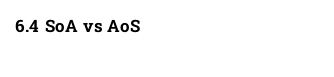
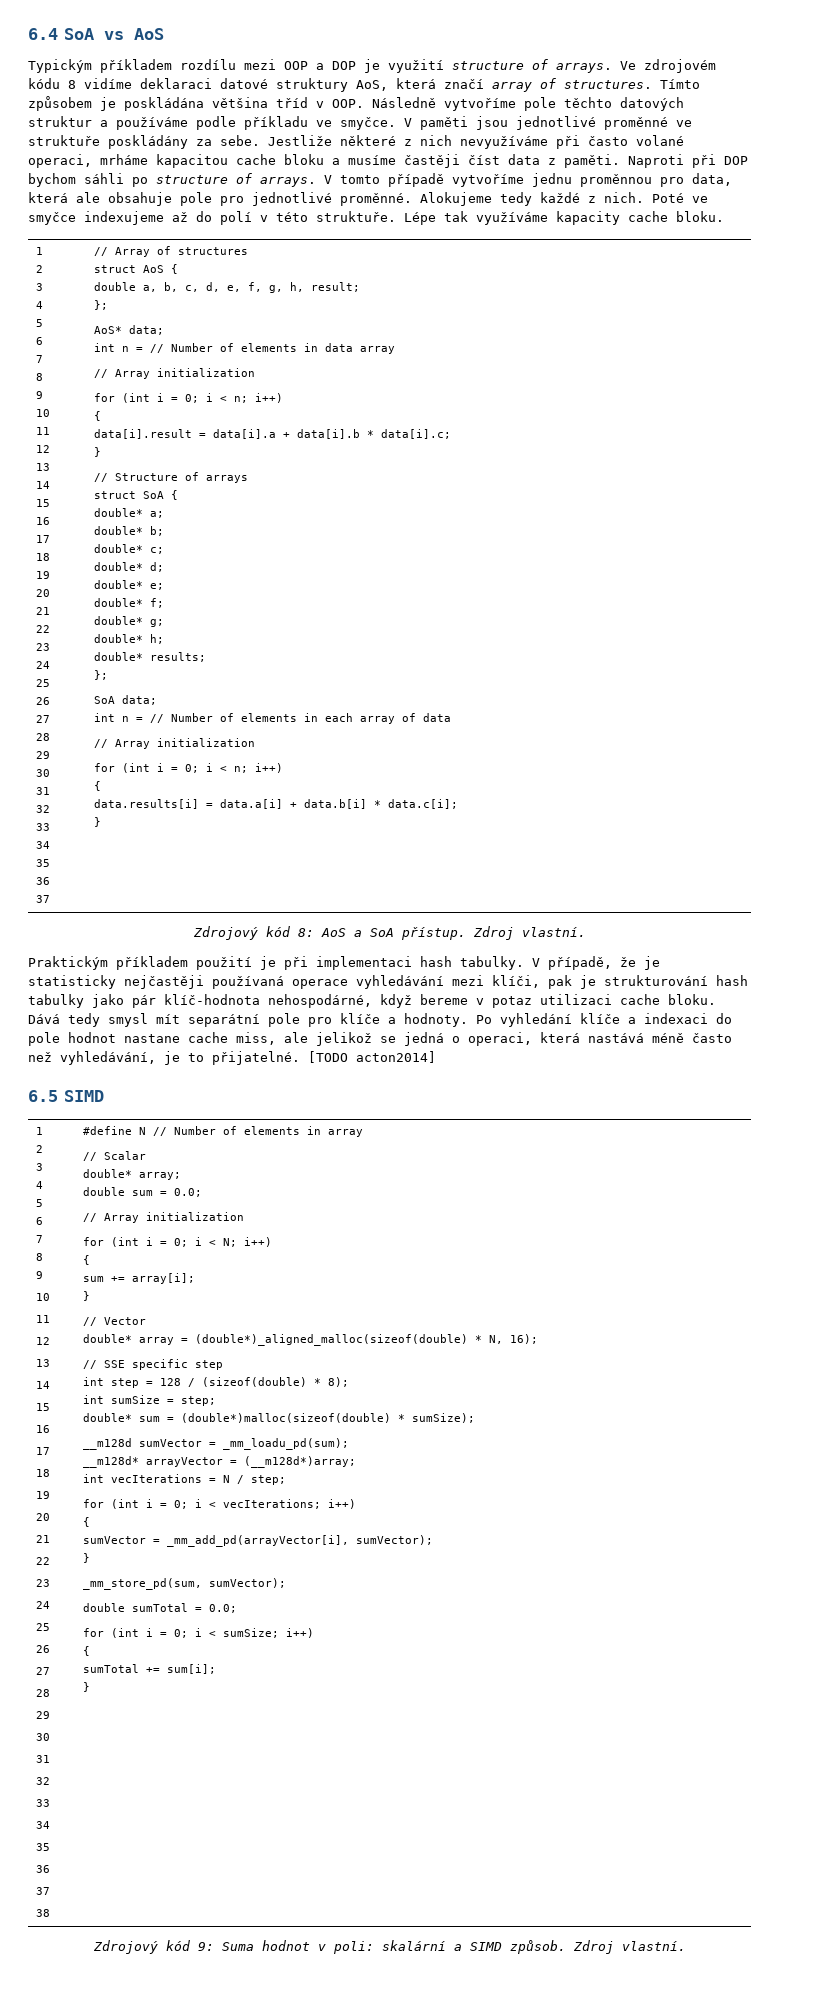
(141, 26) none -> [28,59,716,73] [28,78,700,92] [28,96,684,111] [28,116,692,130] [28,135,684,149] [28,154,748,168] [28,173,732,187] [28,192,708,206] [28,211,724,225] [36,247,44,255] [36,265,44,273] [36,283,44,291] [36,301,44,309] [36,319,44,327] [36,337,44,345] [36,355,44,363] [36,373,44,381] [36,391,44,399] [36,409,51,417] [36,427,51,435] [36,445,51,453] [36,463,51,471] [36,481,51,489] [36,499,51,507] [36,517,51,525] [36,535,51,543] [36,553,51,561] [36,571,51,579] [36,589,51,597] [36,607,51,615] [36,625,51,633] [36,643,51,651] [36,661,51,669] [36,679,51,687] [36,697,51,705] [36,715,51,723] [36,733,51,741] [36,751,51,759] [36,769,51,777] [36,787,51,795] [36,805,51,813] [36,823,51,831] [36,841,51,849] [36,859,51,867] [36,877,51,885] [36,895,51,903] [94,246,249,257] [94,264,179,274] [94,282,361,293] [94,300,109,310] [94,325,165,335] [94,343,396,354] [94,368,256,379] [94,393,284,403] [94,411,102,421] [94,429,452,439] [94,447,102,457] [94,472,249,483] [94,490,179,500] [94,508,165,518] [94,526,165,536] [94,544,165,554] [94,562,165,572] [94,580,165,590] [94,598,165,608] [94,616,165,627] [94,634,165,644] [94,652,207,662] [94,670,109,680] [94,695,158,705] [94,713,452,724] [94,738,256,749] [94,763,284,773] [94,781,102,791] [94,799,459,809] [94,817,102,827] [192,926,586,940] [28,956,660,970] [28,975,748,989] [28,994,716,1008] [28,1013,732,1027] [28,1032,732,1046] [28,1051,436,1065] [28,1090,105,1102] [36,1127,44,1135] [36,1145,44,1153] [36,1163,44,1171] [36,1181,44,1189] [36,1199,44,1207] [36,1217,44,1225] [36,1235,44,1243] [36,1253,44,1261] [36,1271,44,1279] [36,1293,51,1301] [36,1315,51,1323] [36,1337,51,1345] [36,1359,51,1367] [36,1381,51,1389] [36,1403,51,1411] [36,1425,51,1433] [36,1447,51,1455] [36,1469,51,1477] [36,1491,51,1499] [36,1513,51,1521] [36,1535,51,1543] [36,1557,51,1565] [36,1579,51,1587] [36,1601,51,1609] [36,1623,51,1631] [36,1645,51,1653] [36,1667,51,1675] [36,1689,51,1697] [36,1711,51,1719] [36,1733,51,1741] [36,1755,51,1763] [36,1777,51,1785] [36,1799,51,1807] [36,1821,51,1829] [36,1843,51,1851] [36,1865,51,1873] [36,1887,51,1895] [36,1909,51,1917] [83,1126,364,1137] [83,1151,147,1161] [83,1169,182,1180] [83,1187,203,1197] [83,1212,245,1223] [83,1237,273,1247] [83,1255,91,1265] [83,1273,196,1284] [83,1291,91,1301] [83,1317,147,1326] [83,1334,539,1346] [83,1359,224,1370] [83,1377,350,1388] [83,1395,217,1406] [83,1413,476,1423] [83,1438,350,1450] [83,1456,357,1468] [83,1474,287,1485] [83,1499,357,1509] [83,1517,91,1527] [83,1535,434,1547] [83,1553,91,1563] [83,1578,287,1590] [83,1603,238,1613] [83,1628,315,1638] [83,1646,91,1656] [83,1664,217,1674] [83,1682,91,1692] [92,1940,686,1954] // Typickým příkladem rozdílu mezi OOP a DOP je využití structure of arrays. Ve zdrojovém kódu 8 vidíme deklaraci datové struktury AoS, která značí array of structures. Tímto způsobem je poskládána většina tříd v OOP. Následně vytvoříme pole těchto datových struktur a používáme podle příkladu ve smyčce. V paměti jsou jednotlivé proměnné ve struktuře poskládány za sebe. Jestliže některé z nich nevyužíváme při často volané operaci, mrháme kapacitou cache bloku a musíme častěji číst data z paměti. Naproti při DOP bychom sáhli po structure of arrays. V tomto případě vytvoříme jednu proměnnou pro data, která ale obsahuje pole pro jednotlivé proměnné. Alokujeme tedy každé z nich. Poté ve smyčce indexujeme až do polí v této struktuře. Lépe tak využíváme kapacity cache bloku. // 1 // 2 // 3 // 4 // 5 // 6 // 7 // 8 // 9 // 10 // 11 // 12 // 13 // 14 // 15 // 16 // 17 // 18 // 19 // 20 // 21 // 22 // 23 // 24 // 25 // 26 // 27 // 28 // 29 // 30 // 31 // 32 // 33 // 34 // 35 // 36 // 37 | // Array of structures // struct AoS { // double a, b, c, d, e, f, g, h, result; // }; // AoS* data; // int n = // Number of elements in data array // // Array initialization // for (int i = 0; i < n; i++) // { // data[i].result = data[i].a + data[i].b * data[i].c; // } // // Structure of arrays // struct SoA { // double* a; // double* b; // double* c; // double* d; // double* e; // double* f; // double* g; // double* h; // double* results; // }; // SoA data; // int n = // Number of elements in each array of data // // Array initialization // for (int i = 0; i < n; i++) // { // data.results[i] = data.a[i] + data.b[i] * data.c[i]; // } // Zdrojový kód 8: AoS a SoA přístup. Zdroj vlastní. // Praktickým příkladem použití je při implementaci hash tabulky. V případě, že je statisticky nejčastěji používaná operace vyhledávání mezi klíči, pak je strukturování hash tabulky jako pár klíč-hodnota nehospodárné, když bereme v potaz utilizaci cache bloku. Dává tedy smysl mít separátní pole pro klíče a hodnoty. Po vyhledání klíče a indexaci do pole hodnot nastane cache miss, ale jelikož se jedná o operaci, která nastává méně často než vyhledávání, je to přijatelné. [TODO acton2014] // 6.5 SIMD // 1 // 2 // 3 // 4 // 5 // 6 // 7 // 8 // 9 // 10 // 11 // 12 // 13 // 14 // 15 // 16 // 17 // 18 // 19 // 20 // 21 // 22 // 23 // 24 // 25 // 26 // 27 // 28 // 29 // 30 // 31 // 32 // 33 // 34 // 35 // 36 // 37 // 38 | #define N // Number of elements in array // // Scalar // double* array; // double sum = 0.0; // // Array initialization // for (int i = 0; i < N; i++) // { // sum += array[i]; // } // // Vector // double* array = (double*)_aligned_malloc(sizeof(double) * N, 16); // // SSE specific step // int step = 128 / (sizeof(double) * 8); // int sumSize = step; // double* sum = (double*)malloc(sizeof(double) * sumSize); // __m128d sumVector = _mm_loadu_pd(sum); // __m128d* arrayVector = (__m128d*)array; // int vecIterations = N / step; // for (int i = 0; i < vecIterations; i++) // { // sumVector = _mm_add_pd(arrayVector[i], sumVector); // } // _mm_store_pd(sum, sumVector); // double sumTotal = 0.0; // for (int i = 0; i < sumSize; i++) // { // sumTotal += sum[i]; // } // Zdrojový kód 9: Suma hodnot v poli: skalární a SIMD způsob. Zdroj vlastní.

